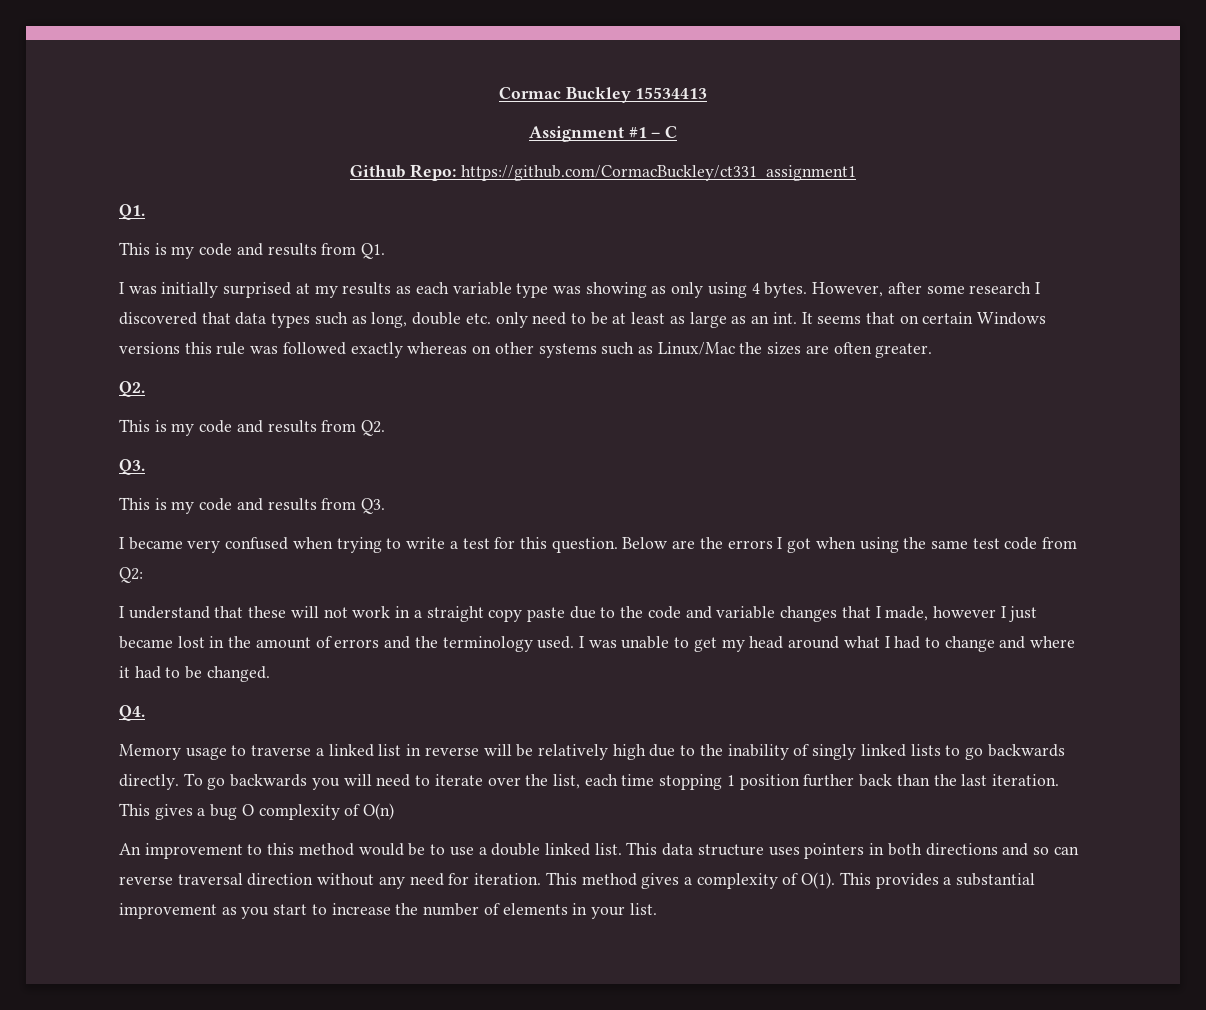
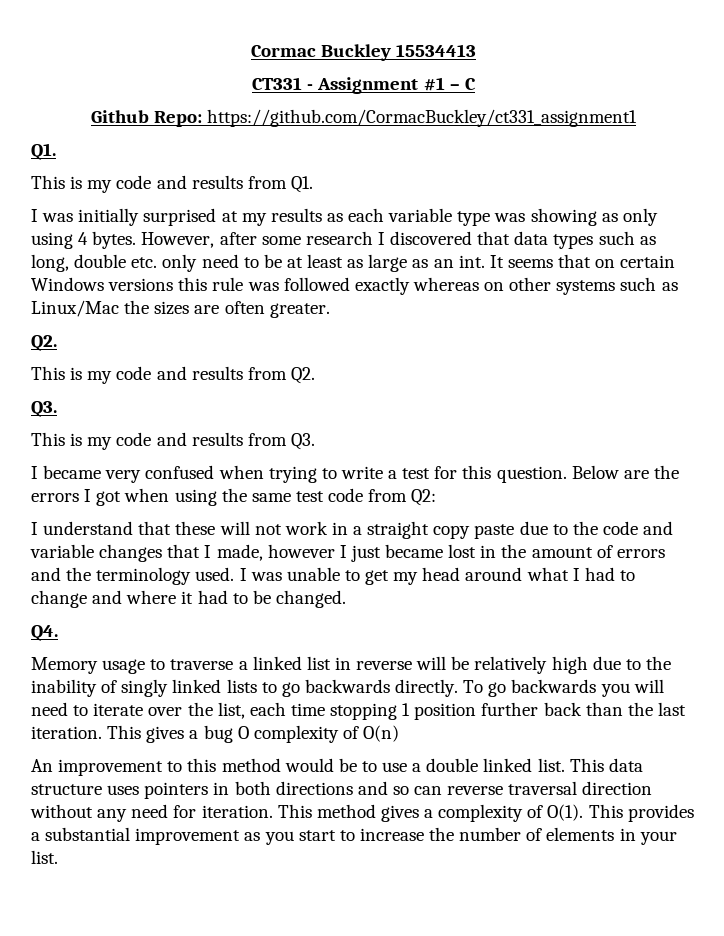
(708, 93) none -> [252,77,314,90] CT331 -

